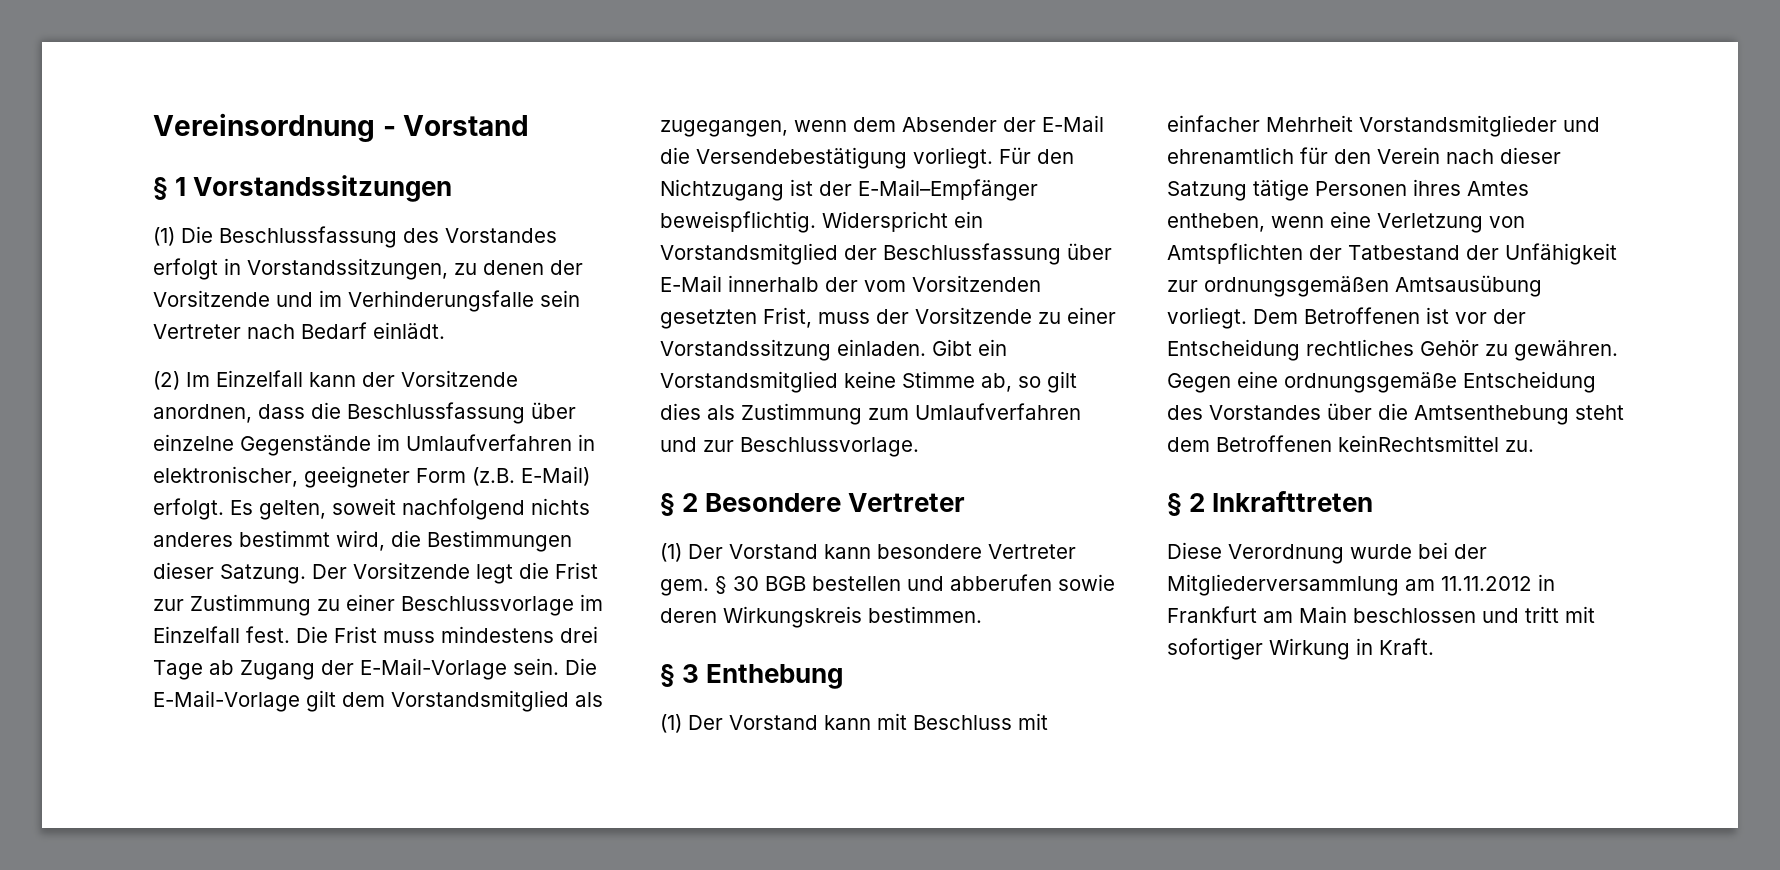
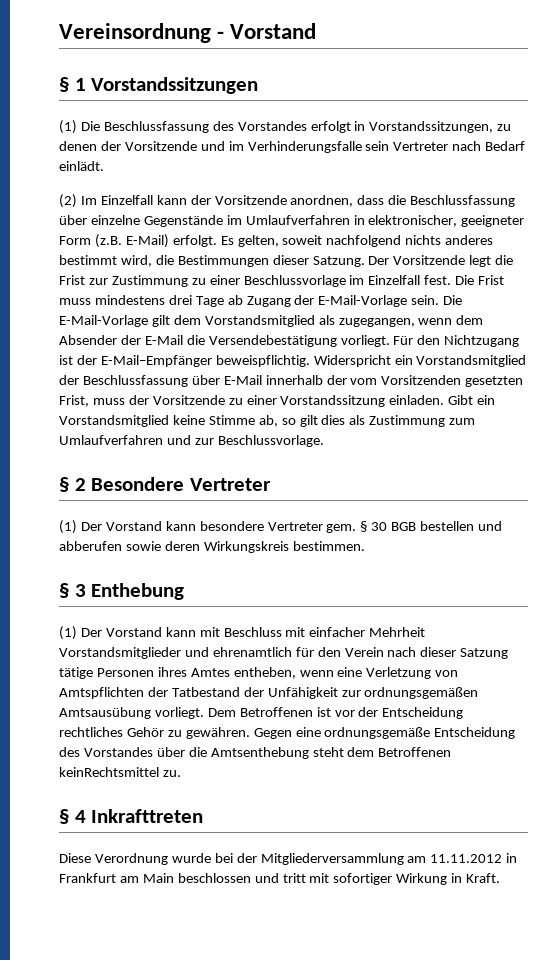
[1189,493,1206,512] 2 -> [74,810,86,823] 4

